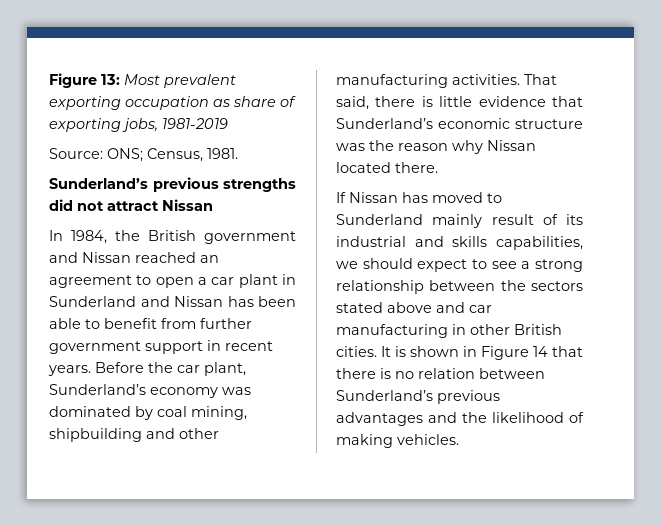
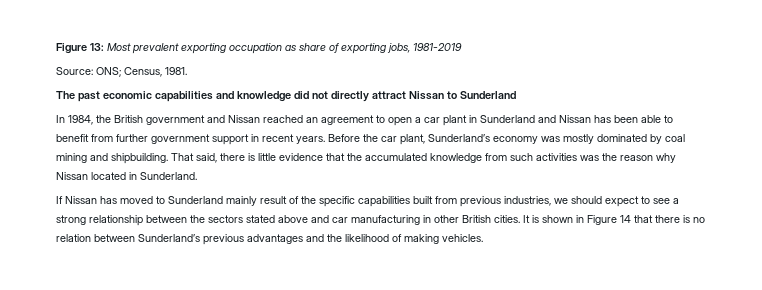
[49,177,296,192] Sunderland’s previous strengths -> [56,91,291,102] The past economic capabilities and knowledge
(104, 206) none -> [331,91,369,102] directly
(213, 205) none -> [447,91,516,99] to Sunderland
(251, 391) none -> [563,134,594,144] mostly
[191,406,247,420] [49,428,219,442] [336,74,520,88] mining, shipbuilding and other manufacturing activities. -> [56,153,168,164] mining and shipbuilding.
[336,118,583,129] Sunderland’s economic structure -> [347,153,577,163] the accumulated knowledge from such activities
[395,162,438,173] there. -> [129,172,197,180] in Sunderland.
[566,214,583,225] [336,236,583,250] its industrial and skills capabilities, -> [301,196,551,207] the specific capabilities built from previous industries,

